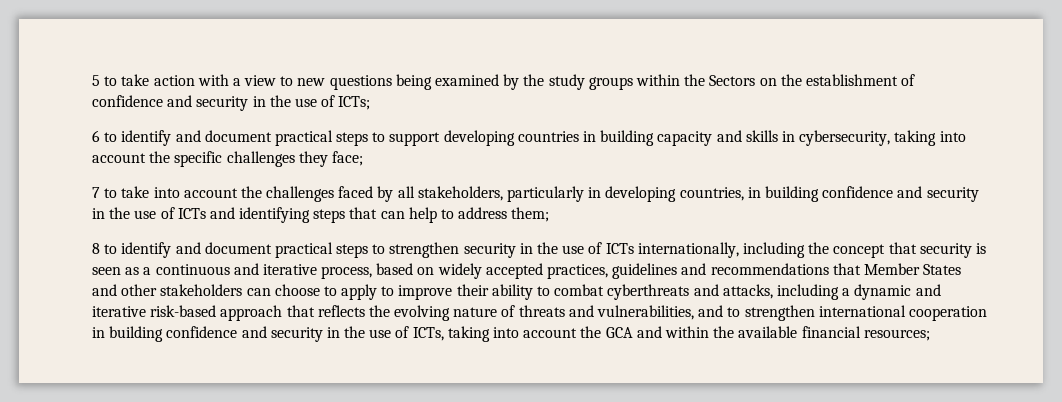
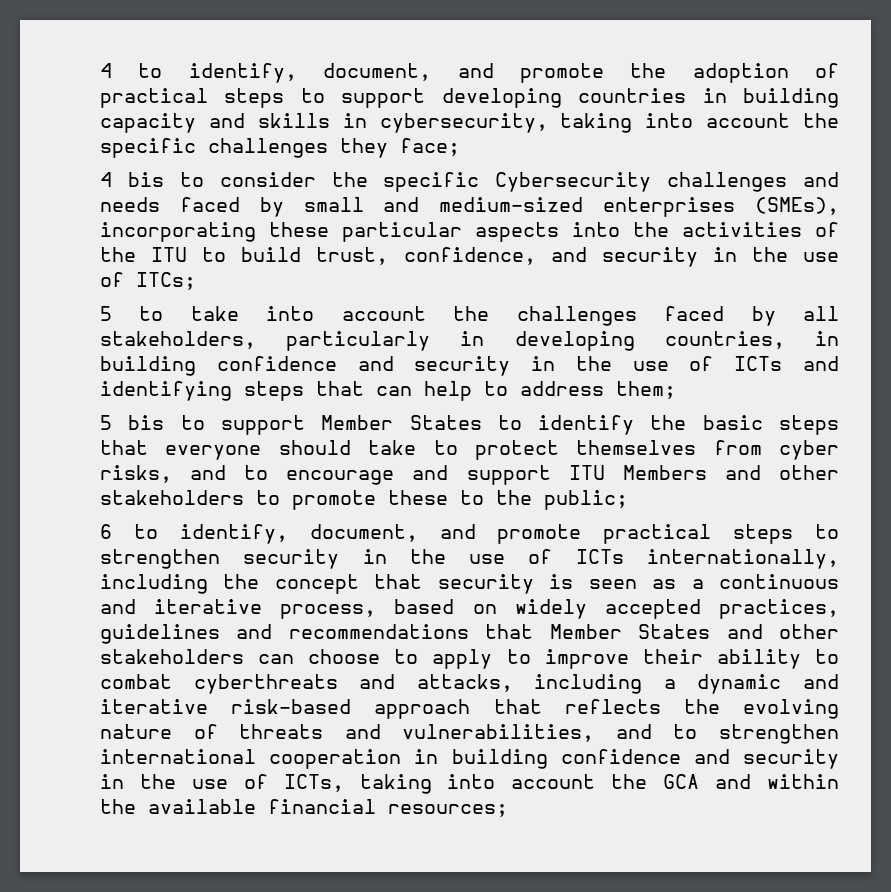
[92,74,916,90] [92,95,371,111] [92,130,272,146] 5 to take action with a view to new questions being examined by the study groups within the Sectors on the establishment of confidence and security in the use of ICTs; // 6 to identify and document -> [100,63,839,83] 4 to identify, document, and promote the adoption of
[92,187,100,198] 7 -> [100,172,839,192] [100,197,839,217] [100,222,839,242] [100,247,840,267] [100,272,196,290] [100,306,112,321] 4 bis to consider the specific Cybersecurity challenges and needs faced by small and medium-sized enterprises (SMEs), incorporating these particular aspects into the activities of the ITU to build trust, confidence, and security in the use of ITCs; // 5
[92,242,272,258] 8 to identify and document -> [100,415,839,435] [100,440,839,460] [100,465,839,485] [100,490,628,510] [100,524,582,544] 5 bis to support Member States to identify the basic steps that everyone should take to protect themselves from cyber risks, and to encourage and support ITU Members and other stakeholders to promote these to the public; // 6 to identify, document, and promote

